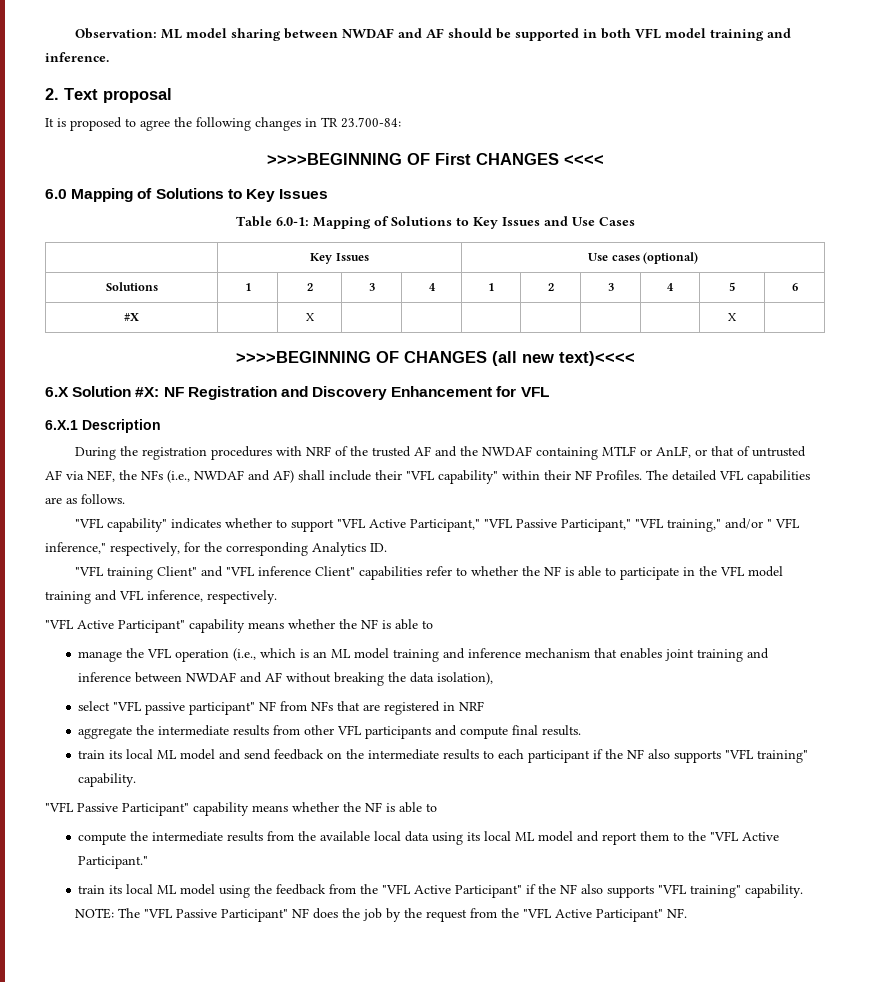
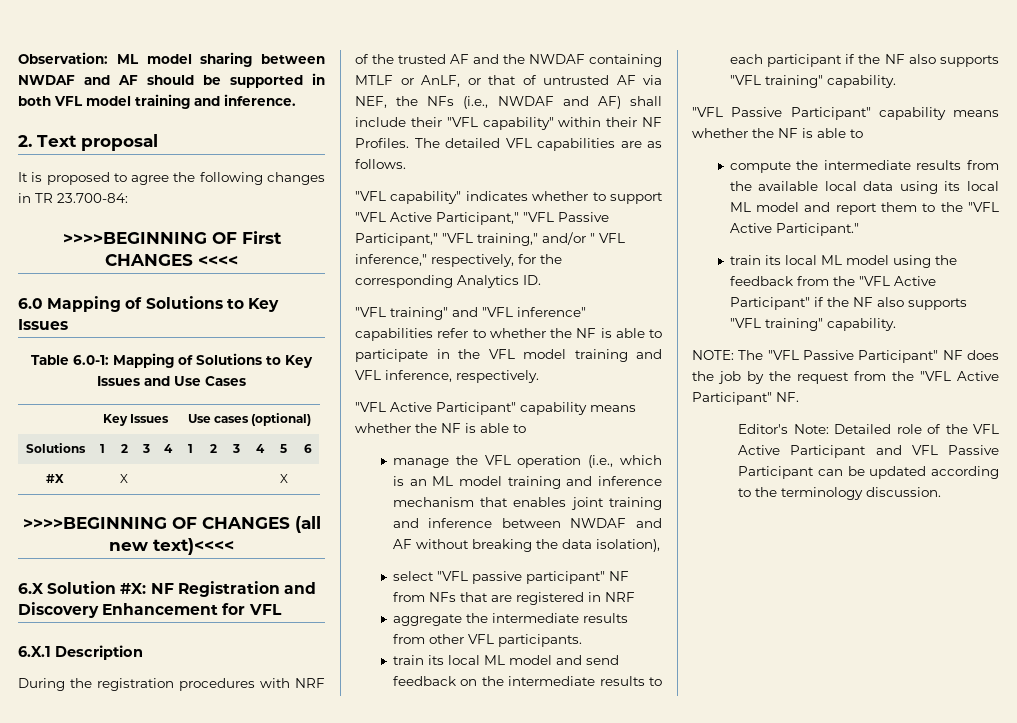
[107,566,356,580] training Client" and "VFL inference Client" -> [390,307,586,320] training" and "VFL inference"
[365,725,582,739] participants and compute final results. -> [497,634,582,647] participants.
(688, 913) none -> [738,424,999,434] [738,445,999,458] [738,466,999,479] [738,487,942,500] // Editor's Note: Detailed role of the VFL Active Participant and VFL Passive Participant can be updated according to the terminology discussion.

